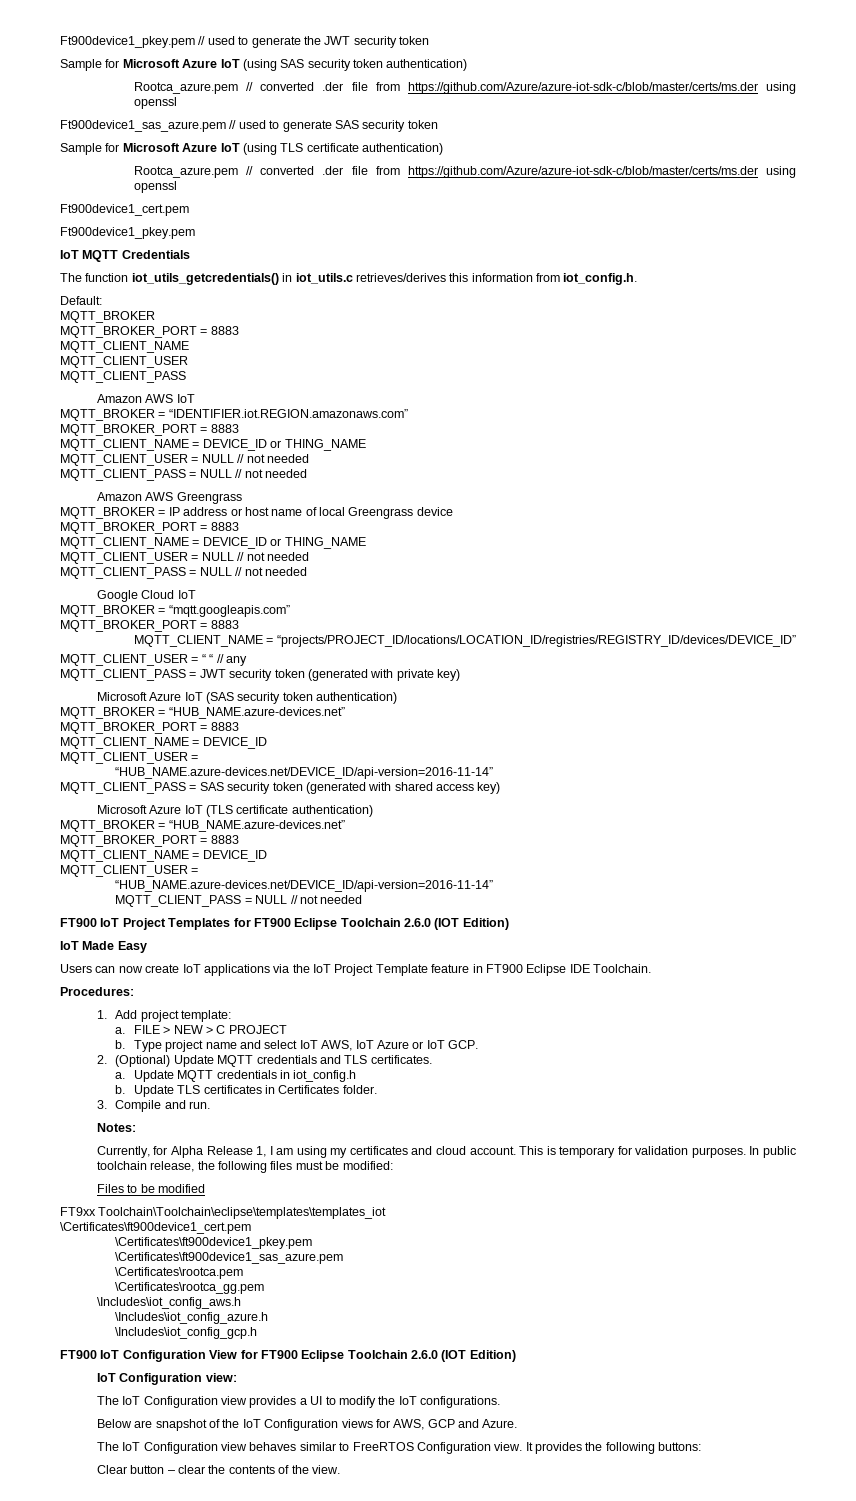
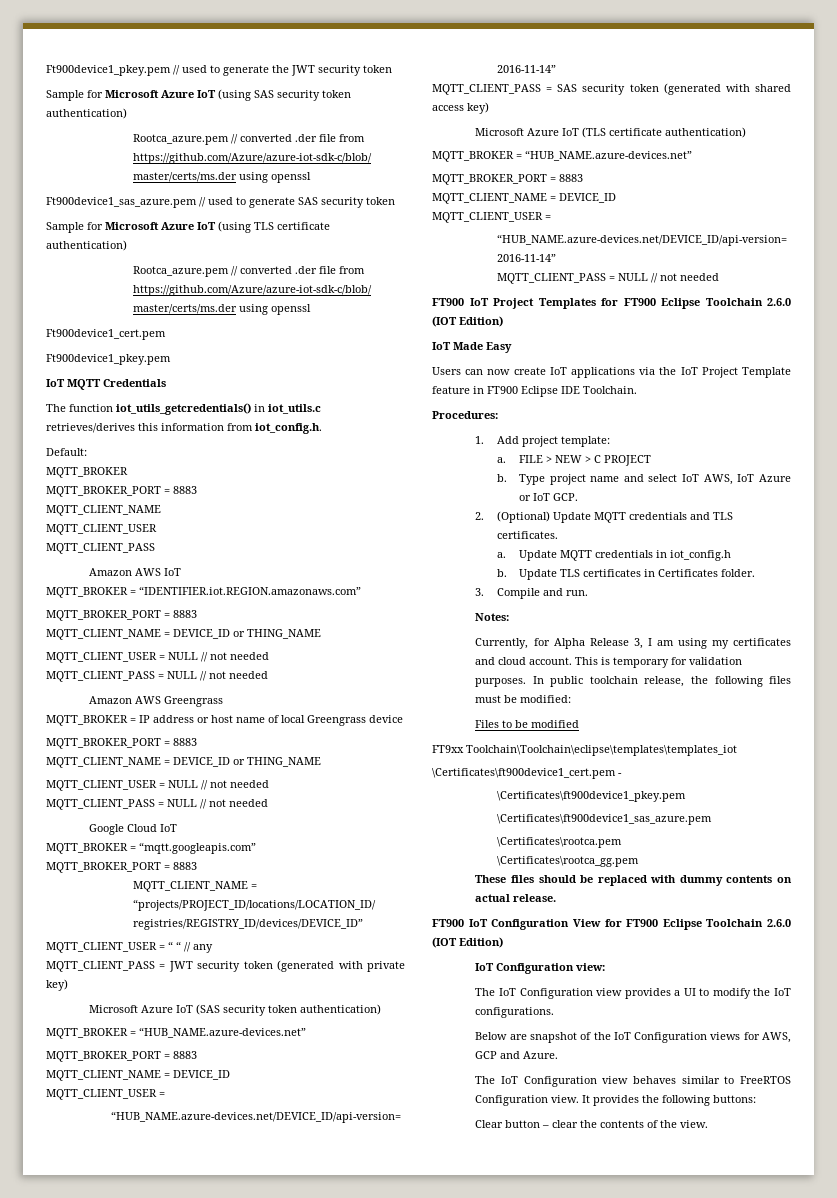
[256,1146,267,1157] 1, -> [633,638,643,649] 3,
(251, 1228) none -> [618,773,622,776] -
[96,1297,241,1309] [115,1312,269,1324] [115,1327,258,1339] \Includes\iot_config_aws.h // \Includes\iot_config_azure.h // \Includes\iot_config_gcp.h -> [475,875,792,886] [475,894,557,902] These files should be replaced with dummy contents on actual release.

